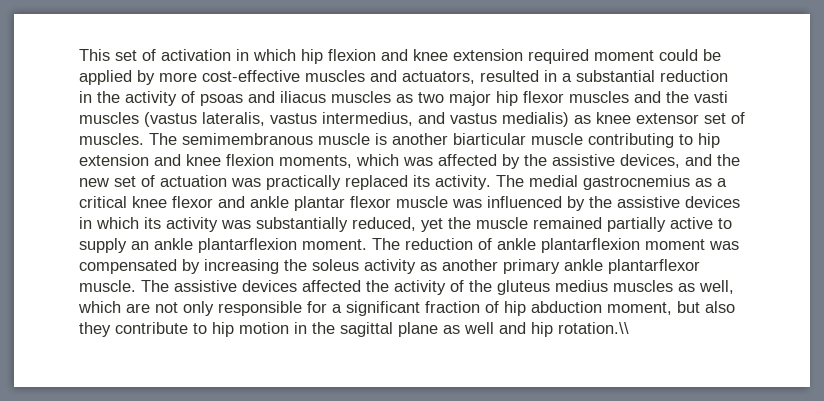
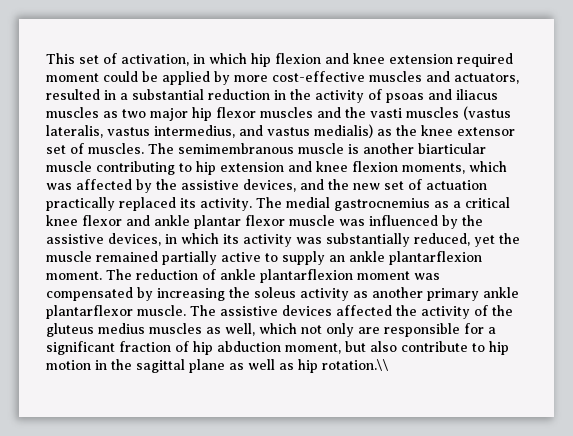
[161,49,231,61] activation -> [121,54,189,66] activation,
(591, 119) none -> [396,125,417,136] the
[231,178,261,187] was -> (487, 185) none
[685,196,740,208] devices -> [108,233,161,246] devices,
[126,303,150,313] are -> (297, 328) none
(214, 308) none -> [358,327,380,334] are
[79,322,111,337] they -> (397, 346) none
[499,322,526,334] and -> [279,363,294,370] as

